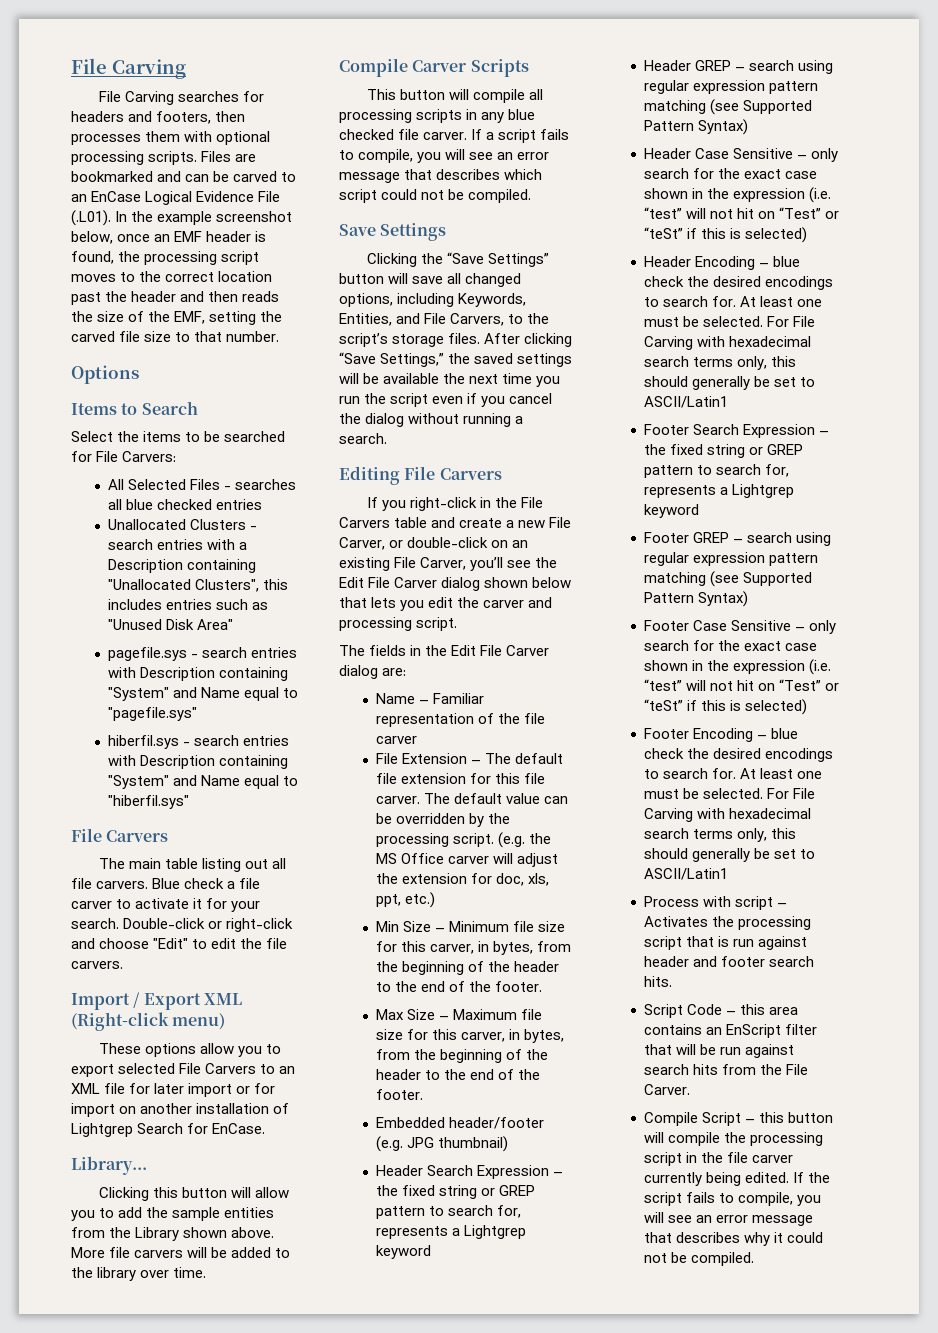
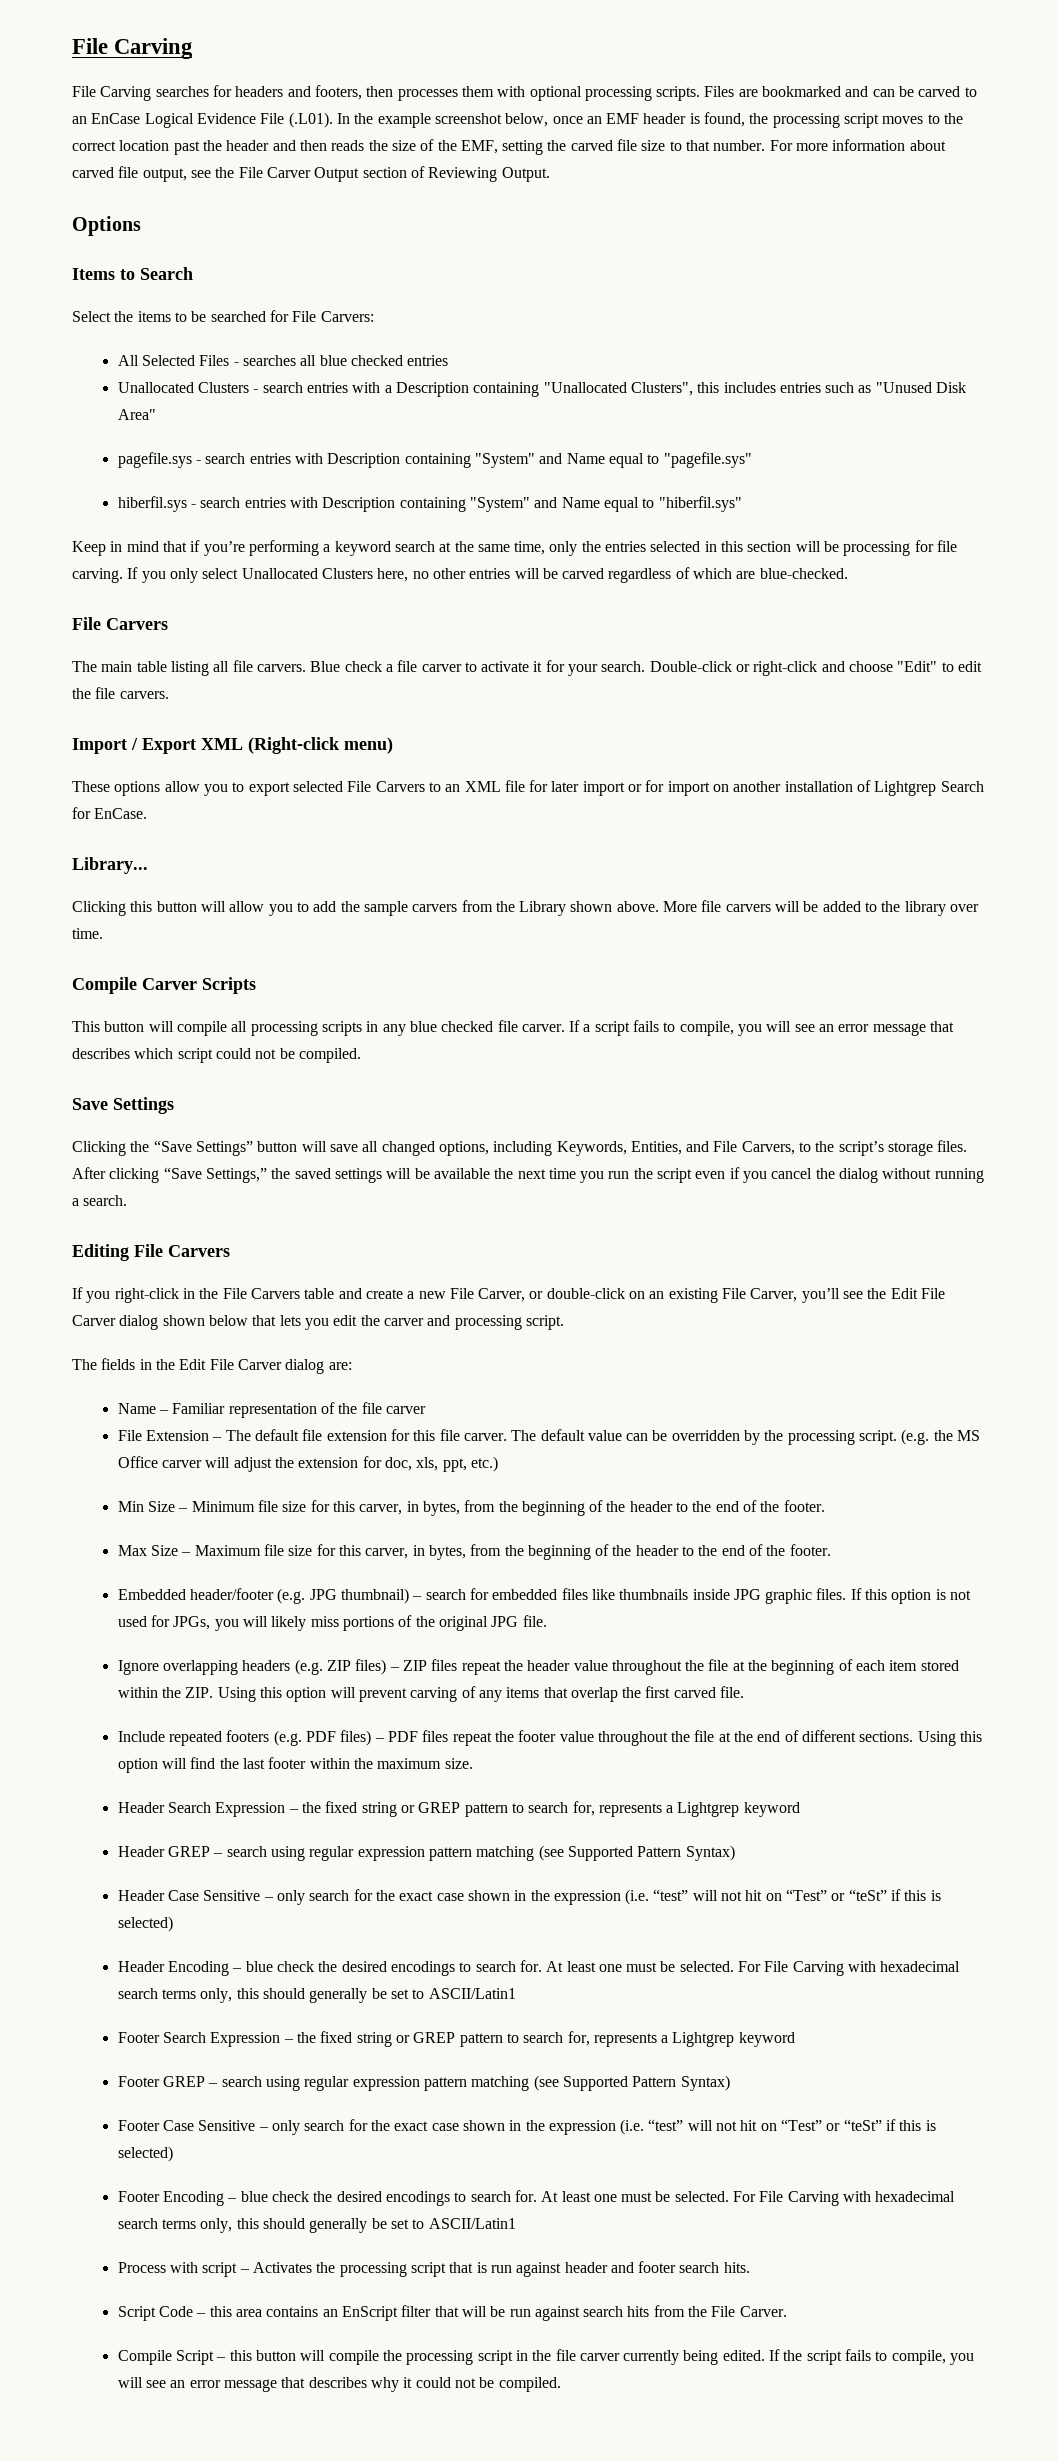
(280, 336) none -> [769,139,946,151] [72,166,550,182] For more information about carved file output, see the File Carver Output section of Reviewing Output.
(190, 802) none -> [72,540,958,556] [72,567,848,583] // Keep in mind that if you’re performing a keyword search at the same time, only the entries selected in this section will be processing for file carving. If you only select Unallocated Clusters here, no other entries will be carved regardless of which are blue-checked.
[245,859,269,869] out -> (209, 668) none
[224,1207,275,1218] entities -> [412,904,458,912] carvers
(509, 1144) none -> [412,1588,972,1604] [117,1615,547,1631] [117,1659,959,1675] [117,1686,745,1702] [117,1730,983,1746] [117,1757,473,1773] – search for embedded files like thumbnails inside JPG graphic files. If this option is not used for JPGs, you will likely miss portions of the original JPG file. // Ignore overlapping headers (e.g. ZIP files) – ZIP files repeat the header value throughout the file at the beginning of each item stored within the ZIP. Using this option will prevent carving of any items that overlap the first carved file. // Include repeated footers (e.g. PDF files) – PDF files repeat the footer value throughout the file at the end of different sections. Using this option will find the last footer within the maximum size.

